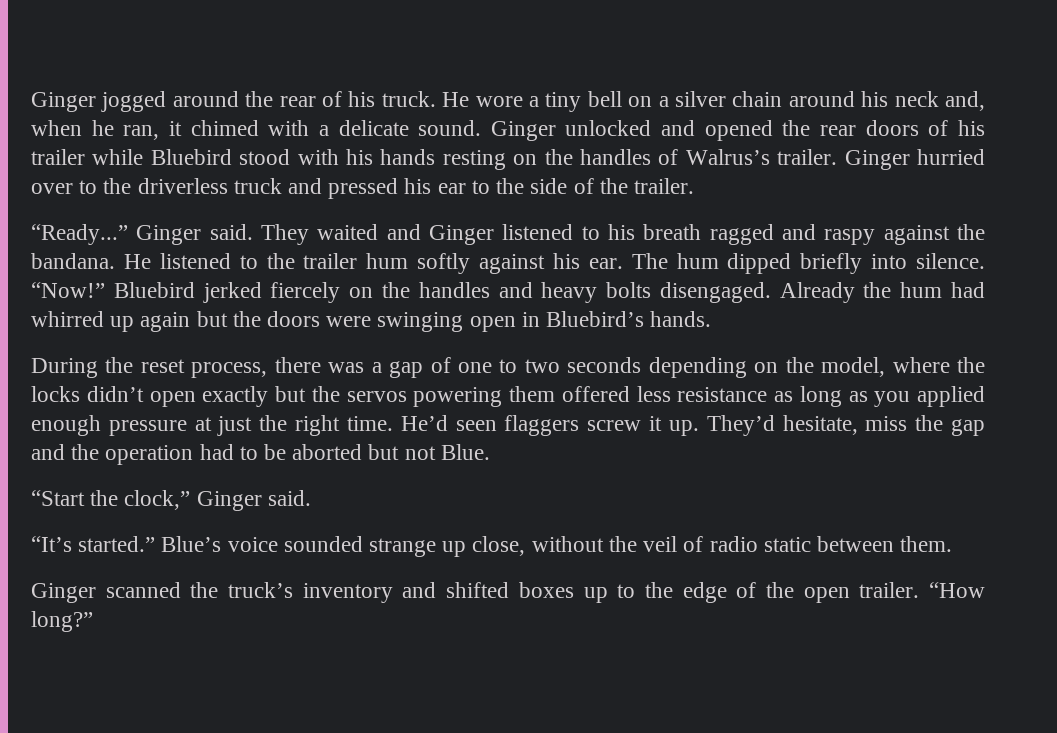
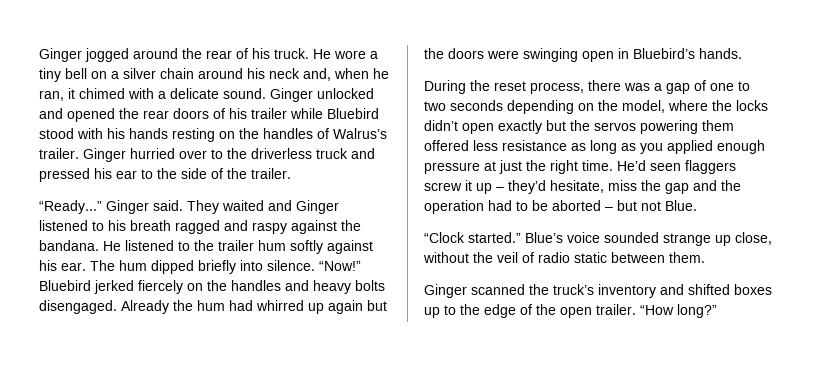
[668,415,775,436] up. They’d -> [476,180,546,194] up – they’d
(363, 452) none -> [605,207,613,211] –
[31,490,311,511] [31,536,72,552] “Start the clock,” Ginger said. // “It’s -> [424,232,465,243] “Clock

